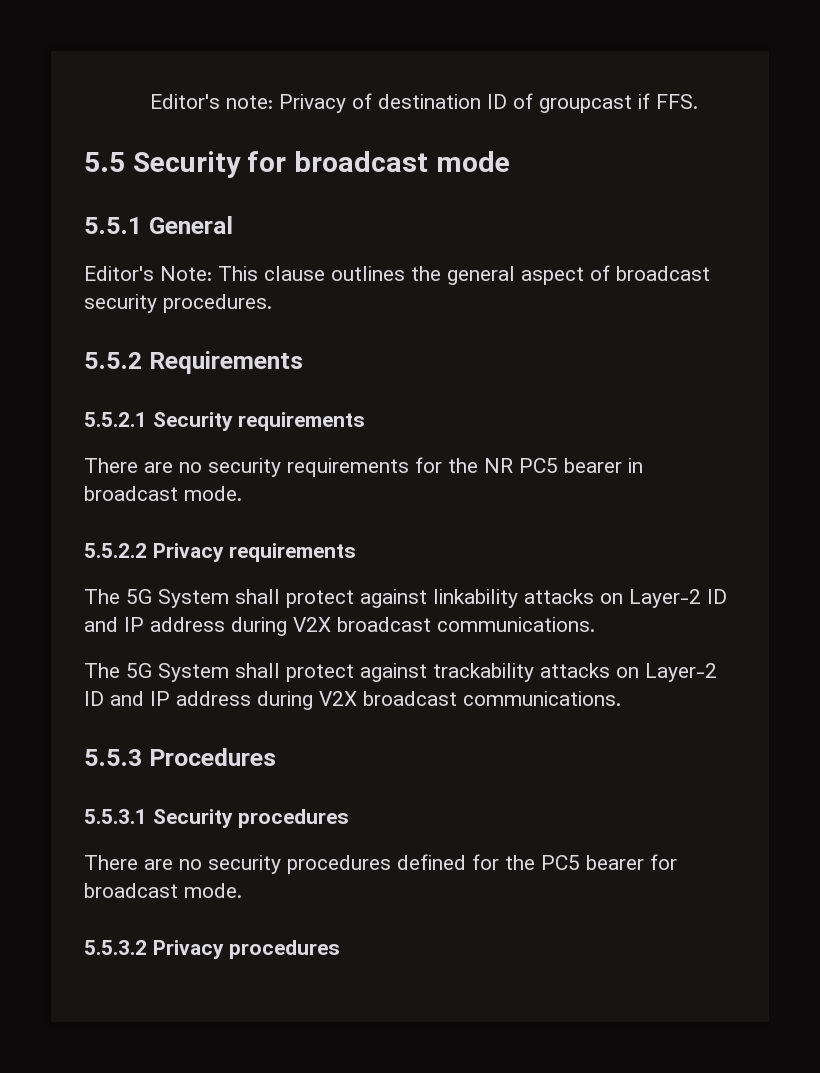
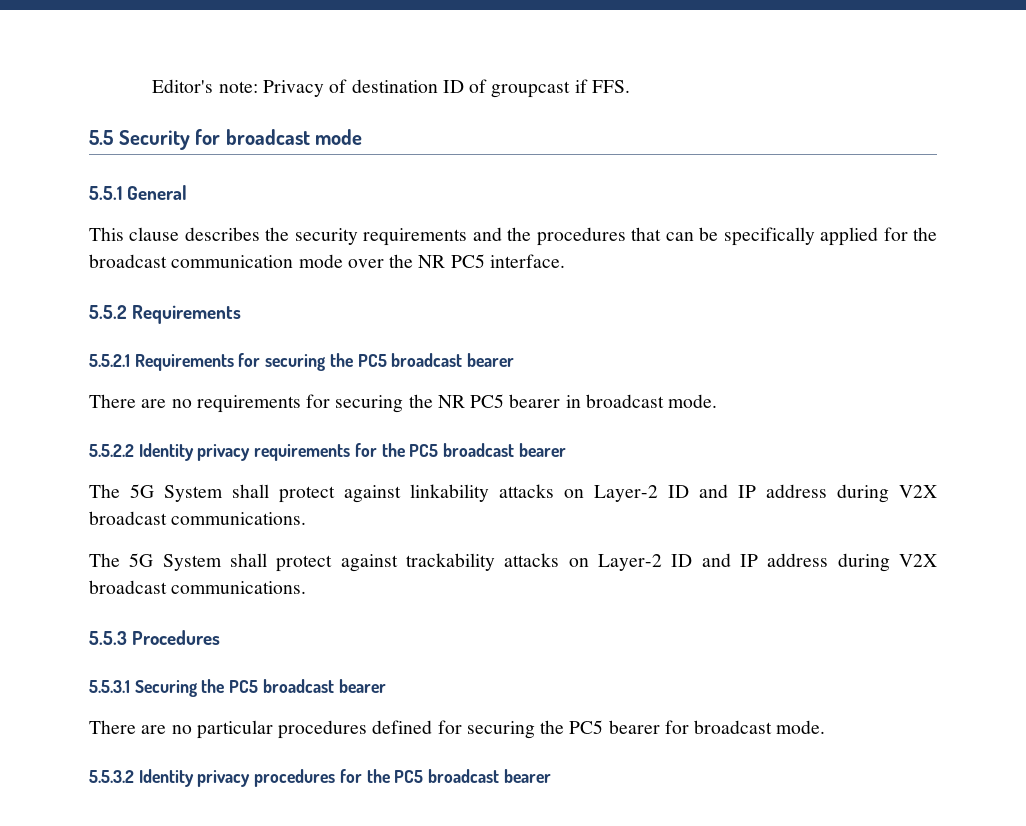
[84,265,710,285] [84,294,272,313] [84,351,303,374] [84,412,366,431] [84,457,442,477] Editor's Note: This clause outlines the general aspect of broadcast security procedures. // 5.5.2 Requirements // 5.5.2.1 Security requirements // There are no security requirements for -> [89,227,938,246] [89,254,565,268] [89,305,242,324] [89,353,515,371] [89,394,404,413] This clause describes the security requirements and the procedures that can be specifically applied for the broadcast communication mode over the NR PC5 interface. // 5.5.2 Requirements // 5.5.2.1 Requirements for securing the PC5 broadcast bearer // There are no requirements for securing
[152,543,357,562] Privacy requirements -> [138,443,566,461] Identity privacy requirements for the PC5 broadcast bearer
[152,809,350,828] [84,855,281,874] Security procedures // There are no security -> [134,679,386,697] [89,720,273,739] Securing the PC5 broadcast bearer // There are no particular
(499, 862) none -> [466,721,535,739] securing
[152,940,341,959] Privacy procedures -> [138,769,551,787] Identity privacy procedures for the PC5 broadcast bearer

